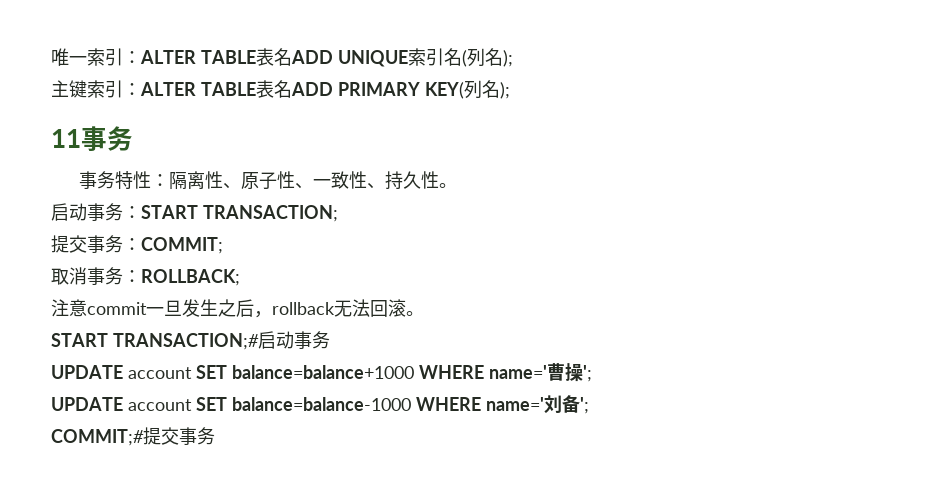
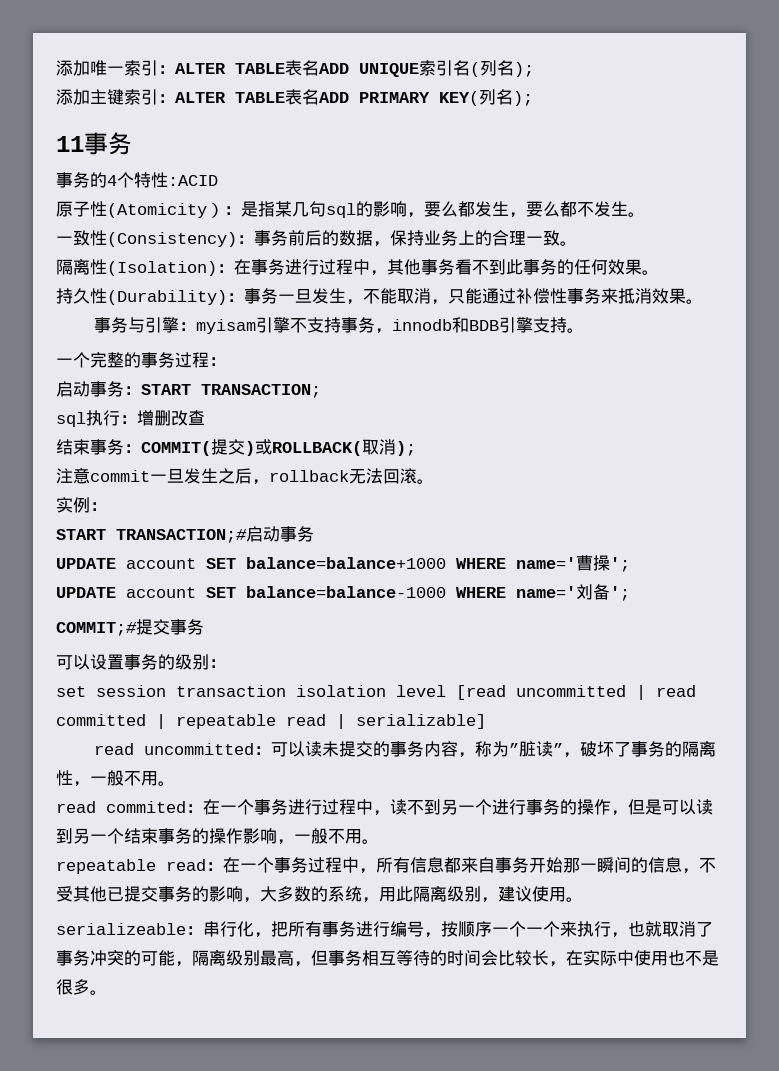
(51, 57) none -> [56,60,90,76] 添加
(513, 58) none -> [56,89,90,105] 添加
[115,171,458,190] 特性：隔离性、原子性、一致性、持久性。 -> [90,172,218,188] [56,201,645,218] [56,230,577,247] [56,259,659,276] [56,288,703,305] [93,317,584,334] [56,352,226,368] 的4个特性:ACID // 原子性(Atomicity）：是指某几句sql的影响，要么都发生，要么都不发生。 // 一致性(Consistency)：事务前后的数据，保持业务上的合理一致。 // 隔离性(Isolation)：在事务进行过程中，其他事务看不到此事务的任何效果。 // 持久性(Durability)：事务一旦发生，不能取消，只能通过补偿性事务来抵消效果。 // 事务与引擎：myisam引擎不支持事务，innodb和BDB引擎支持。 // 一个完整的事务过程：
[51,235,223,254] [51,267,240,286] 提交事务：COMMIT; // 取消事务：ROLLBACK; -> [56,410,205,427] [56,439,416,456] sql执行：增删改查 // 结束事务：COMMIT(提交)或ROLLBACK(取消);
(424, 313) none -> [56,497,107,513] // 实例：
(215, 436) none -> [56,654,226,670] [56,685,696,700] [56,714,486,729] [93,741,716,758] [56,770,175,787] [56,799,713,816] [56,828,379,845] [56,857,716,874] [56,886,583,903] [56,921,713,938] [56,950,719,967] [56,979,107,995] // 可以设置事务的级别： // set session transaction isolation level [read uncommitted | read committed | repeatable read | serializable] // read uncommitted：可以读未提交的事务内容，称为”脏读”，破坏了事务的隔离性，一般不用。 // read commited：在一个事务进行过程中，读不到另一个进行事务的操作，但是可以读到另一个结束事务的操作影响，一般不用。 // repeatable read：在一个事务过程中，所有信息都来自事务开始那一瞬间的信息，不受其他已提交事务的影响，大多数的系统，用此隔离级别，建议使用。 // serializeable：串行化，把所有事务进行编号，按顺序一个一个来执行，也就取消了事务冲突的可能，隔离级别最高，但事务相互等待的时间会比较长，在实际中使用也不是很多。

